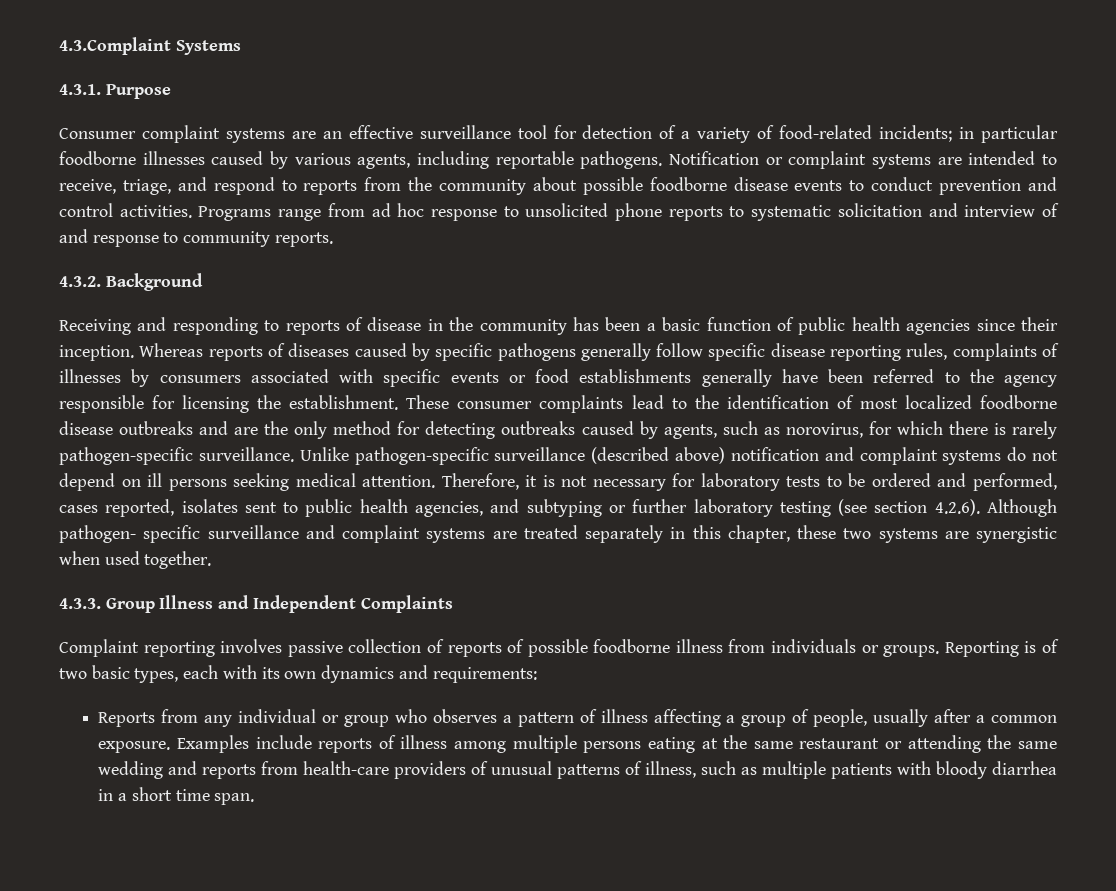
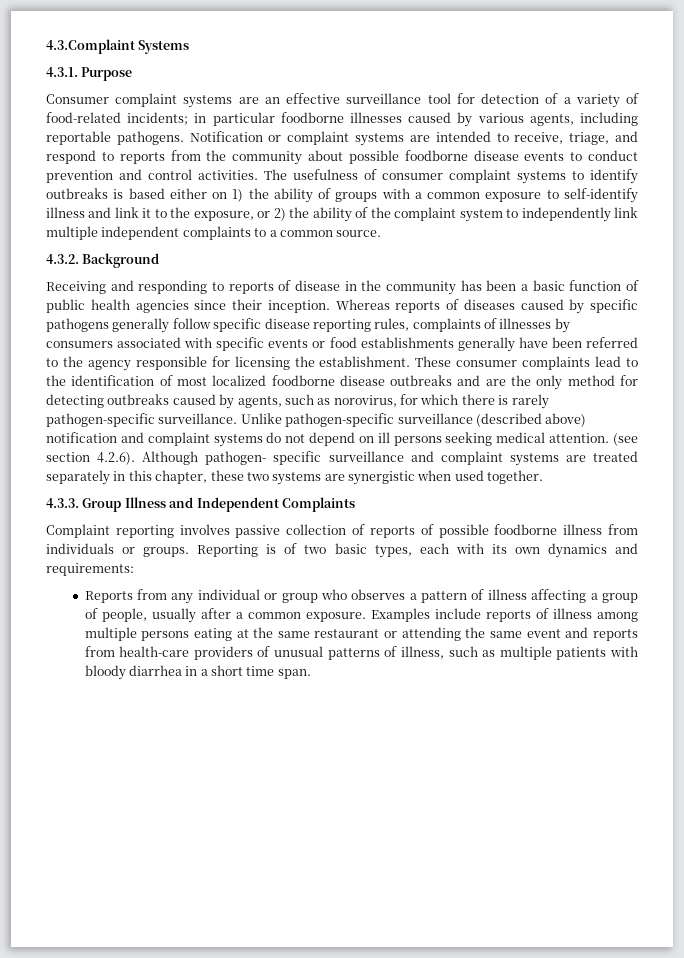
[198,203,1060,221] [59,229,333,247] Programs range from ad hoc response to unsolicited phone reports to systematic solicitation and interview of and response to community reports. -> [264,169,638,184] [46,188,638,203] [46,207,639,222] [46,226,382,240] The usefulness of consumer complaint systems to identify outbreaks is based either on 1) the ability of groups with a common exposure to self-identify illness and link it to the exposure, or 2) the ability of the complaint system to independently link multiple independent complaints to a common source.
[441,473,1057,491] [59,499,831,517] Therefore, it is not necessary for laboratory tests to be ordered and performed, cases reported, isolates sent to public health agencies, and subtyping or further laboratory testing -> (610, 438) none
[98,761,164,779] wedding -> [526,629,561,638] event

